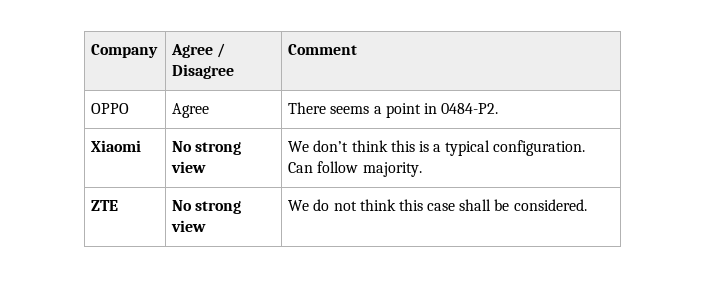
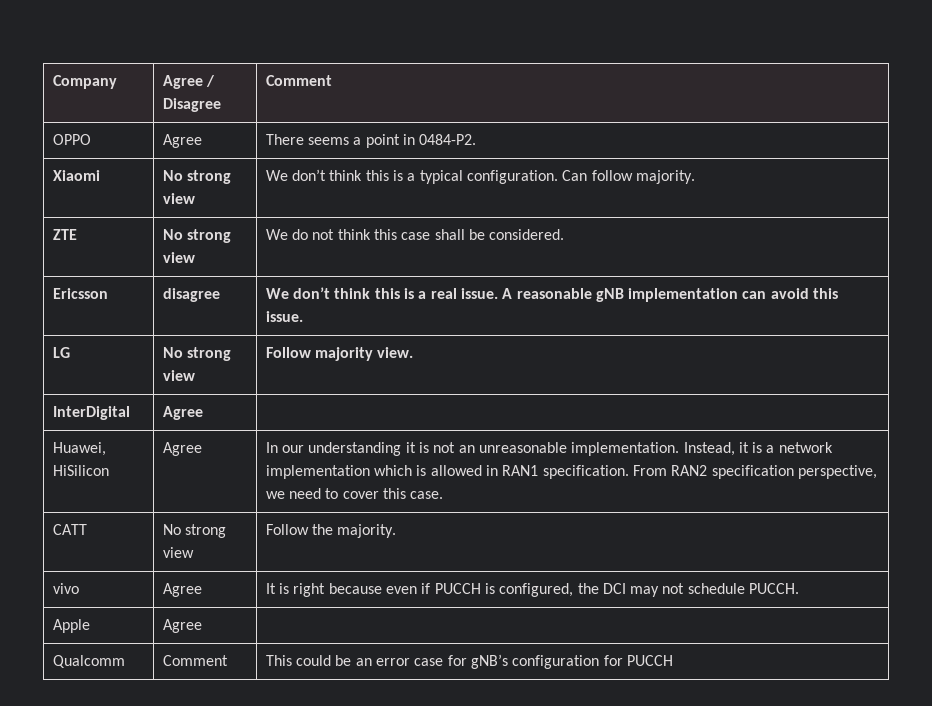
(587, 205) none -> [52,288,108,299] [162,288,220,302] [265,287,839,302] [265,311,303,322] [52,347,70,358] [162,347,231,361] [162,370,195,381] [265,347,414,361] [52,406,130,420] [162,406,203,420] [52,442,106,456] [52,465,109,476] [162,442,202,456] [265,442,833,456] [265,465,877,479] [265,488,444,499] [52,524,87,535] [162,524,226,538] [162,547,194,558] [265,524,397,538] [52,583,79,594] [162,583,202,597] [265,583,800,597] [52,619,90,633] [162,619,202,633] [52,655,125,668] [162,655,228,666] [265,654,673,669] // Ericsson | disagree | We don’t think this is a real issue. A reasonable gNB implementation can avoid this issue. // LG | No strong view | Follow majority view. // InterDigital | Agree | // Huawei, HiSilicon | Agree | In our understanding it is not an unreasonable implementation. Instead, it is a network implementation which is allowed in RAN1 specification. From RAN2 specification perspective, we need to cover this case. // CATT | No strong view | Follow the majority. // vivo | Agree | It is right because even if PUCCH is configured, the DCI may not schedule PUCCH. // Apple | Agree | // Qualcomm | Comment | This could be an error case for gNB’s configuration for PUCCH

